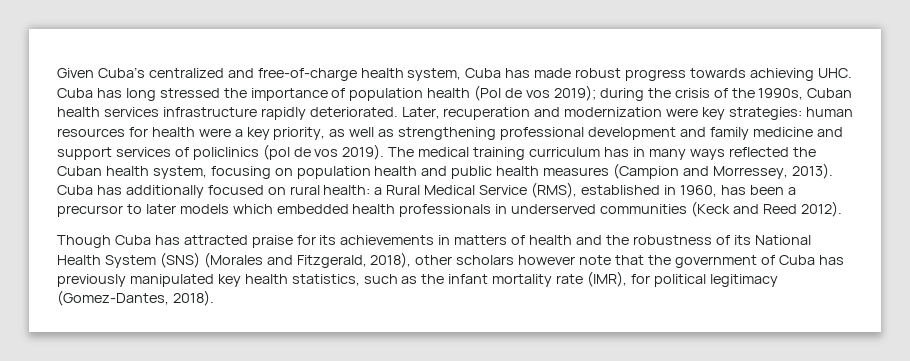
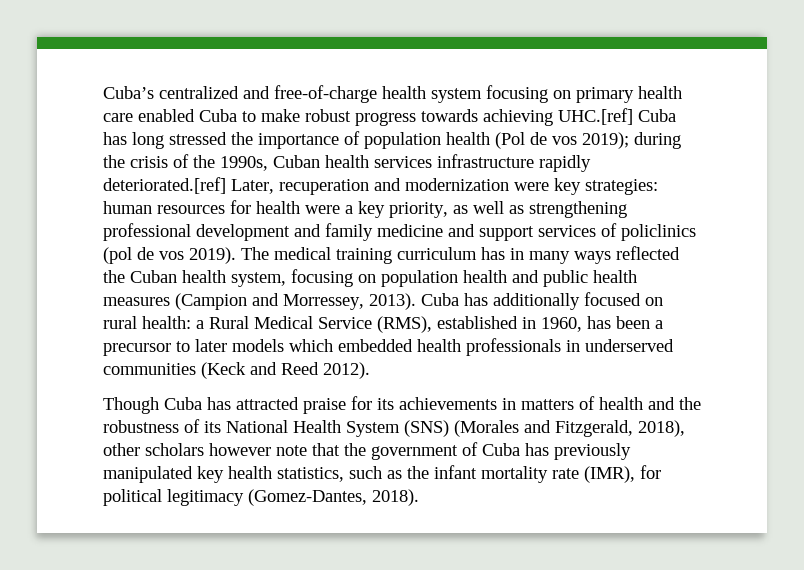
[57,68,94,78] Given -> (103, 92) none
[407,68,572,81] system, Cuba has made -> [431,85,682,103] [103,109,300,122] system focusing on primary health care enabled Cuba to make
[817,68,852,78] UHC. -> [558,108,633,125] UHC.[ref]
[309,107,398,117] deteriorated. -> [103,177,226,194] deteriorated.[ref]

